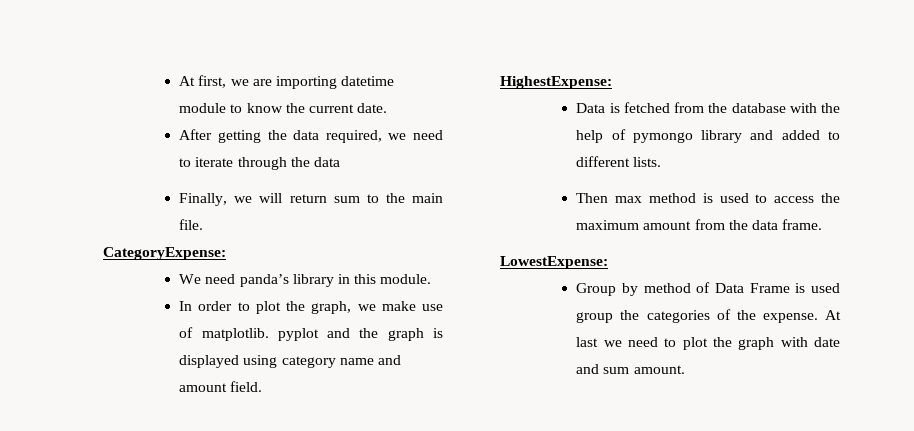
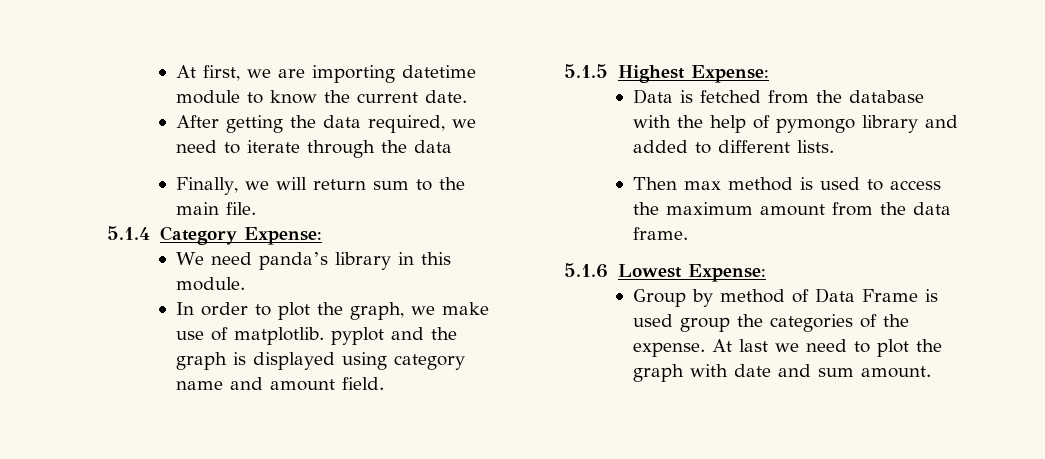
[103,247,227,260] CategoryExpense: -> [107,226,322,245] 5.1.4 Category Expense:
[500,76,613,89] HighestExpense: -> [564,64,769,83] 5.1.5 Highest Expense:
[500,256,609,269] LowestExpense: -> [564,263,766,282] 5.1.6 Lowest Expense:

